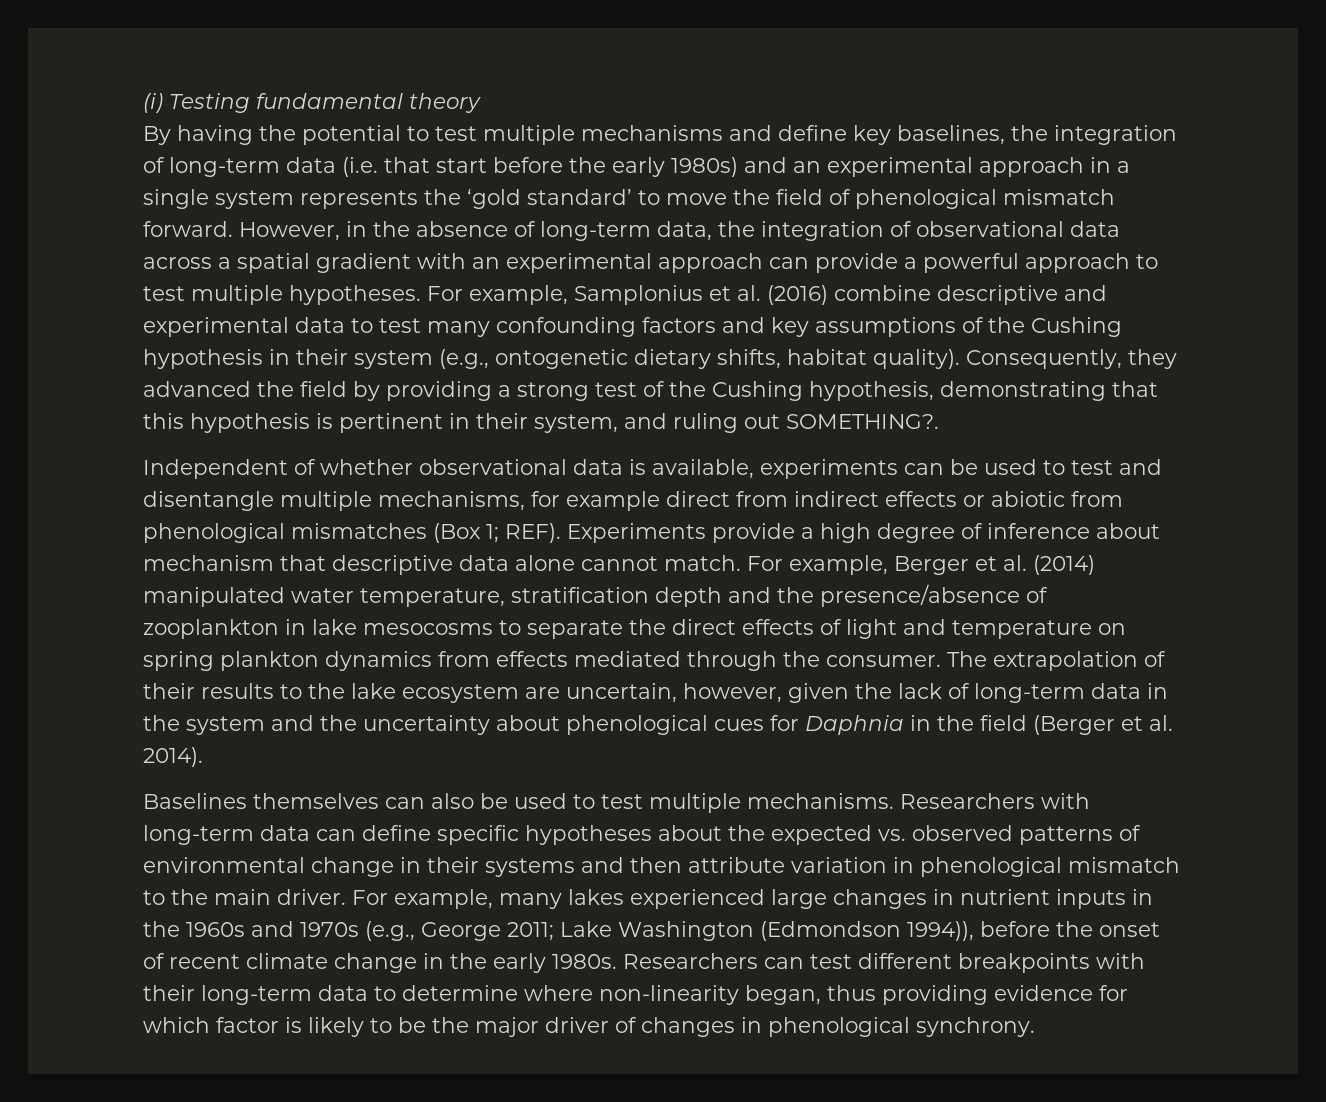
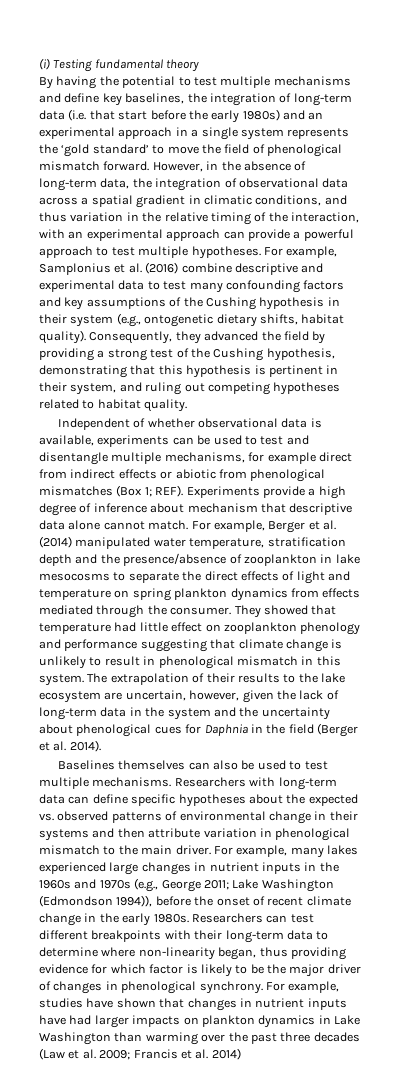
(411, 263) none -> [188,195,347,206] [39,212,359,225] in climatic conditions, and thus variation in the relative timing of the interaction,
[786,414,939,429] SOMETHING?. -> [207,382,341,395] [39,399,188,412] competing hypotheses related to habitat quality.
(941, 661) none -> [234,605,337,618] [39,622,361,635] [39,639,343,652] [39,656,341,669] [39,674,84,686] They showed that temperature had little effect on zooplankton phenology and performance suggesting that climate change is unlikely to result in phenological mismatch in this system.
(1035, 1027) none -> [265,981,340,993] [39,998,347,1011] [39,1015,360,1028] [39,1032,360,1045] [39,1048,241,1060] For example, studies have shown that changes in nutrient inputs have had larger impacts on plankton dynamics in Lake Washington than warming over the past three decades (Law et al. 2009; Francis et al. 2014)

